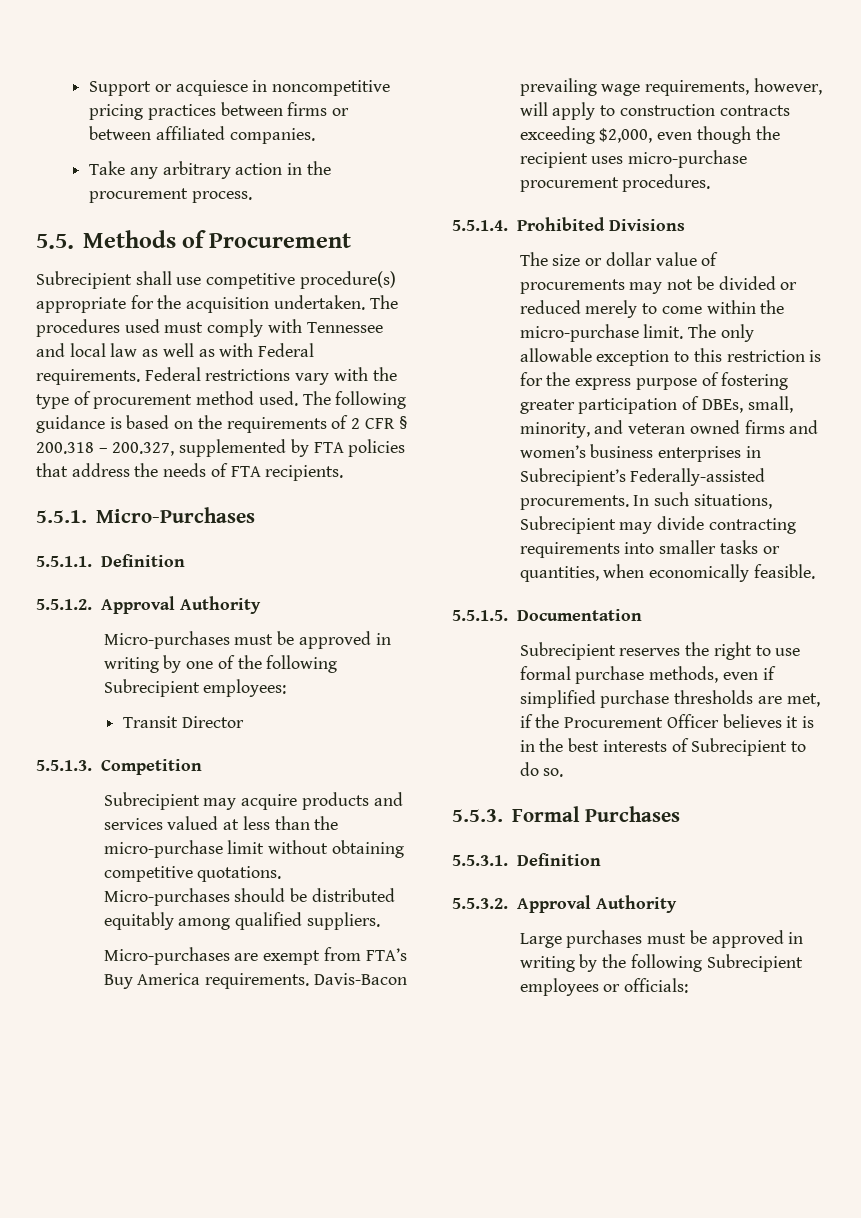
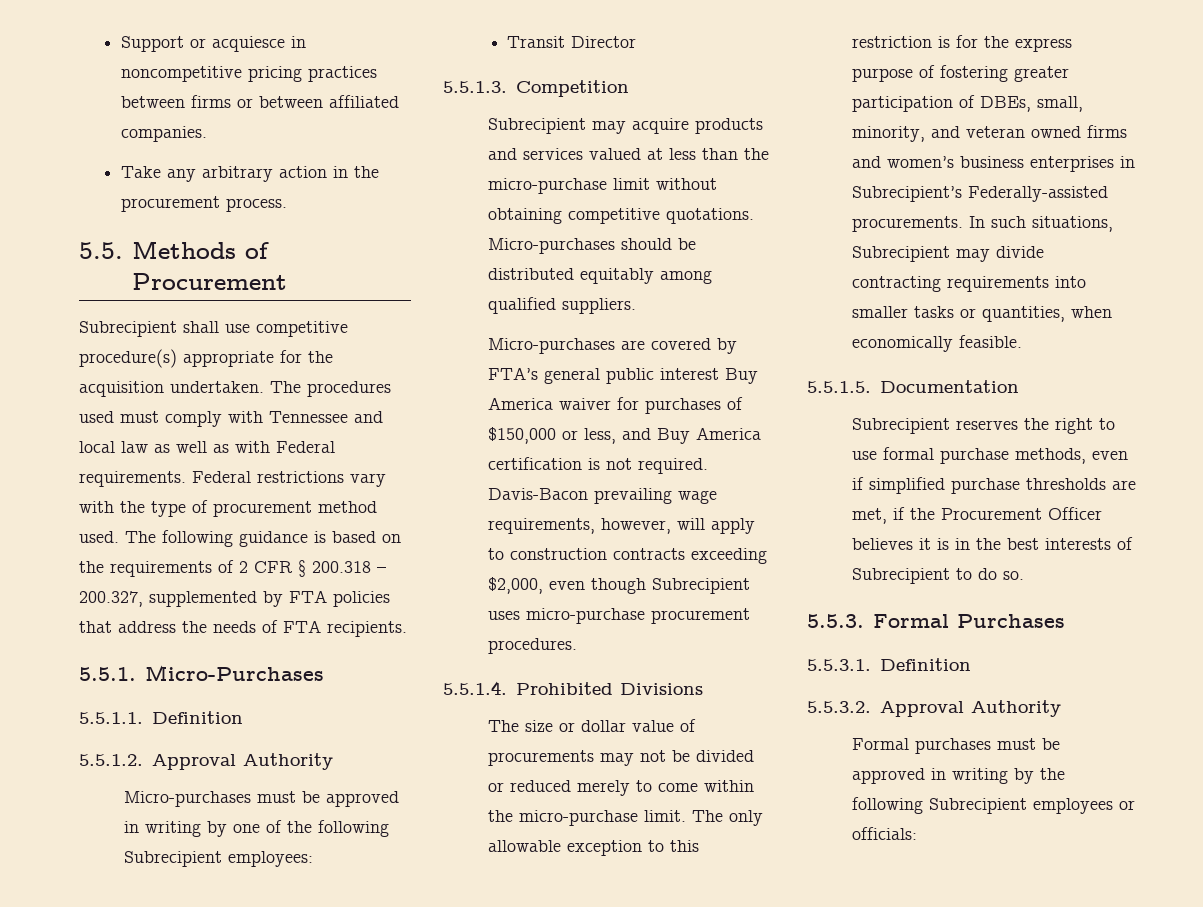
[263,947,407,965] [103,973,310,989] exempt from FTA’s Buy America requirements. -> [651,338,738,354] [488,367,759,384] [488,397,744,414] [488,427,762,444] [488,457,709,474] covered by FTA’s general public interest Buy America waiver for purchases of $150,000 or less, and Buy America certification is not required.
[755,126,780,140] [519,152,588,168] the recipient -> [652,578,751,594] Subrecipient
[519,933,562,948] Large -> [852,738,910,750] Formal

